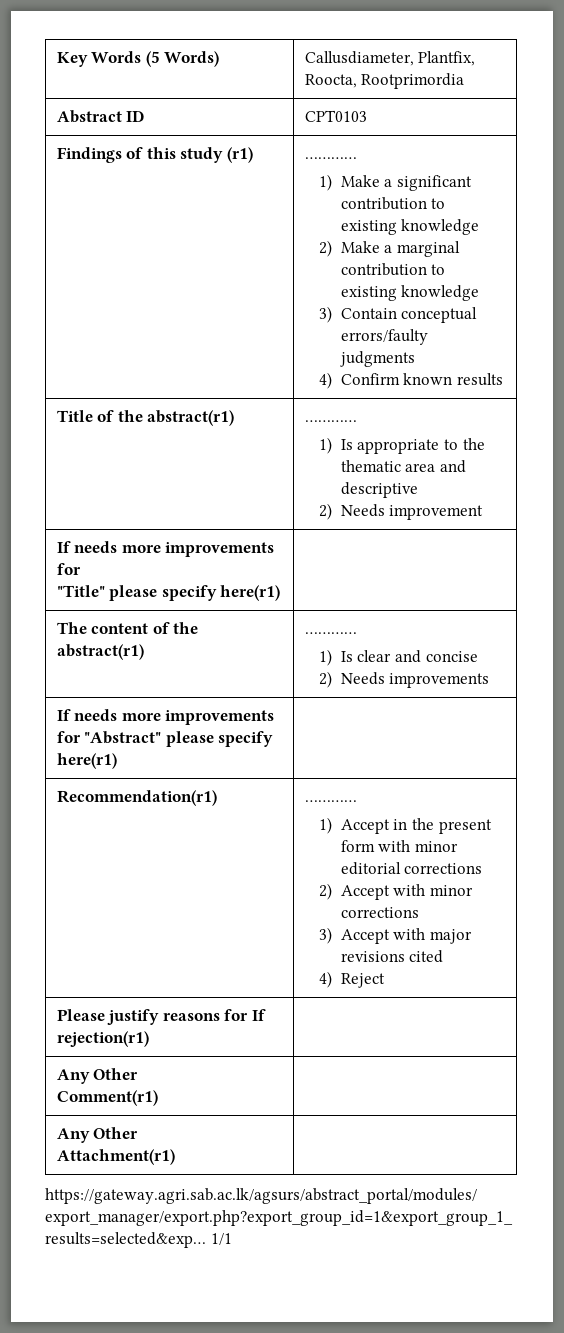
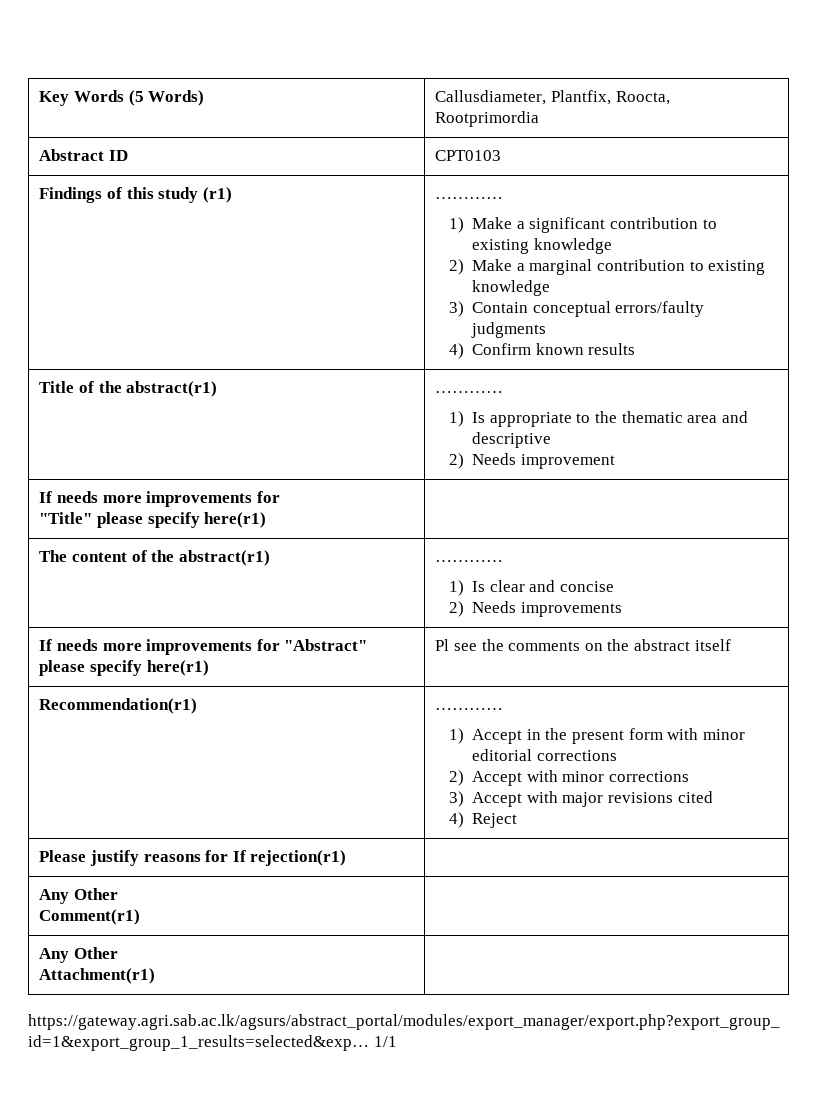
(117, 761) none -> [435,639,731,651] Pl see the comments on the abstract itself

